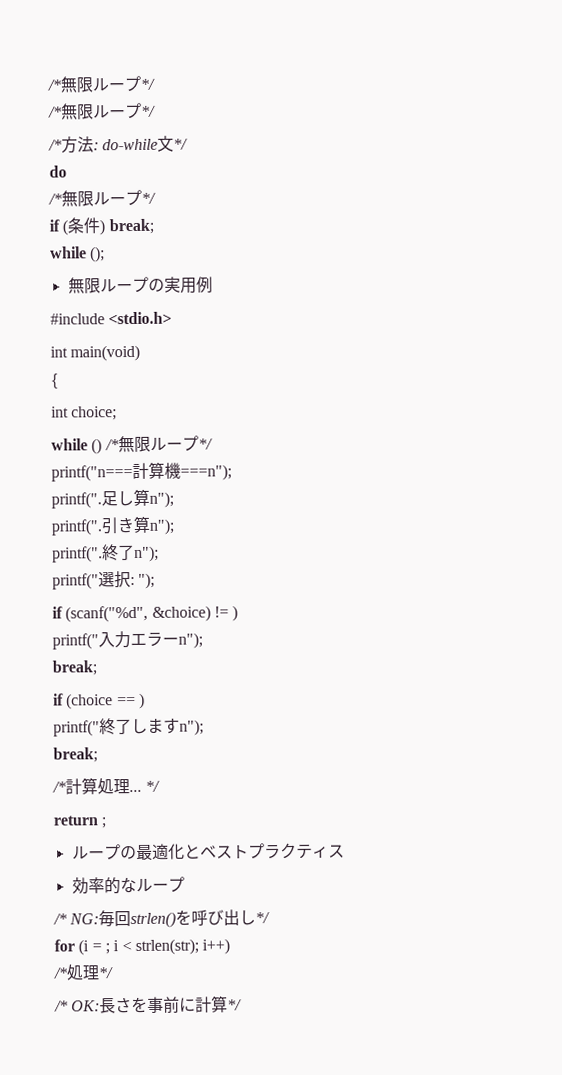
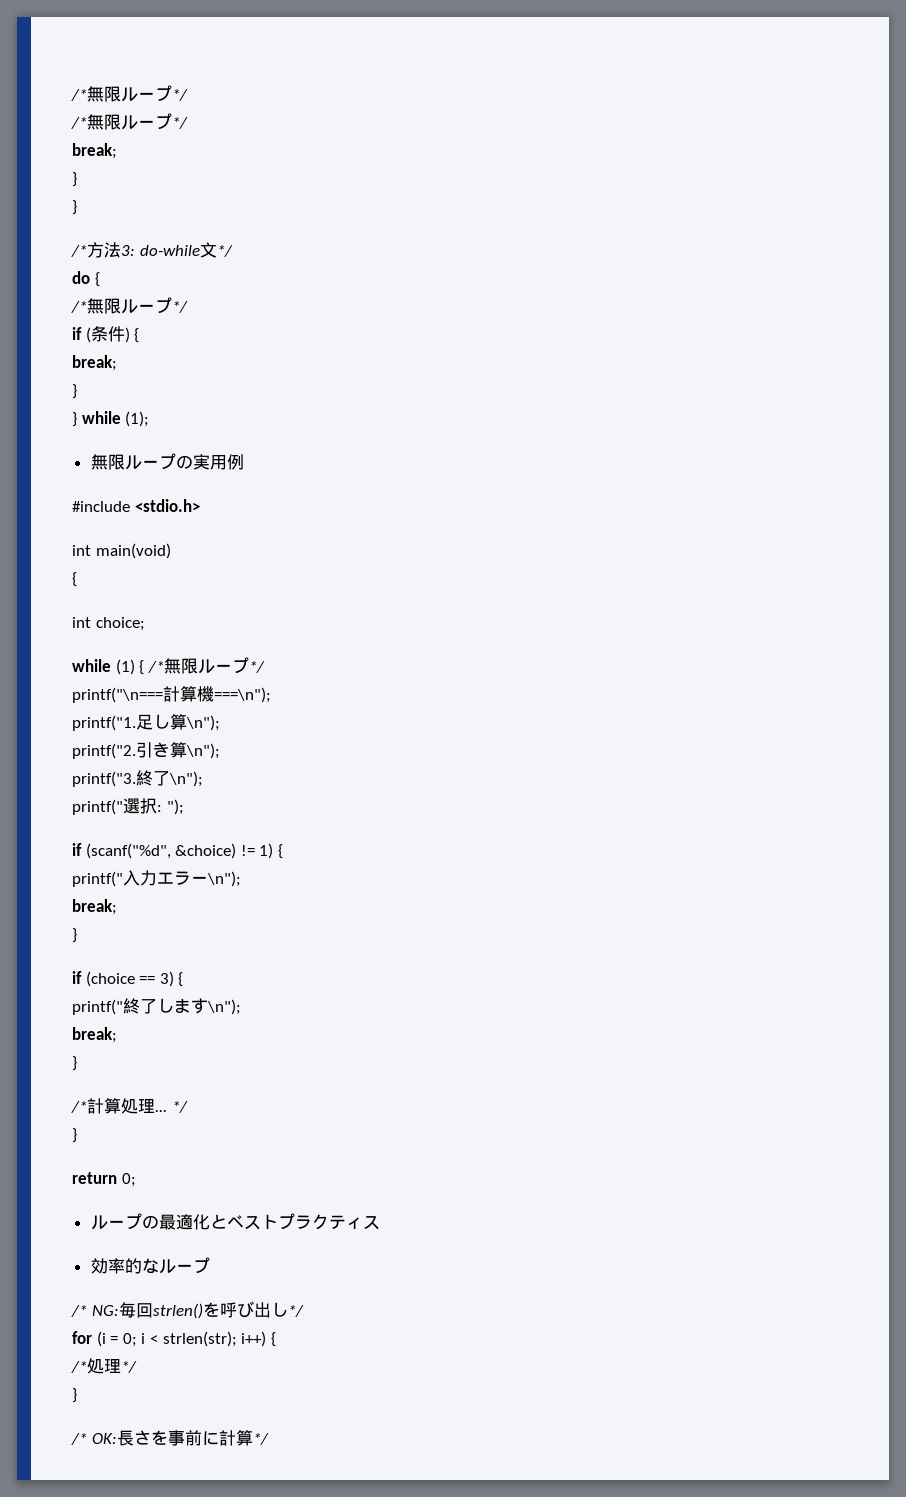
(156, 111) none -> [72,143,117,159] [72,172,77,187] [72,200,77,215] // break; // } // }
[93,142,99,151] : -> [121,245,135,256] 3:
(67, 171) none -> [94,272,100,287] {
[108,218,154,235] [50,246,106,263] break; // while (); -> [134,328,140,343] [72,355,117,371] [72,384,77,399] [72,411,150,427] { // break; // } // } while (1);
[91,435,213,455] [51,461,232,482] [51,488,174,509] [51,515,174,536] [52,544,159,563] () /*無限ループ*/ // printf("n===計算機===n"); // printf(".足し算n"); // printf(".引き算n"); // printf(".終了n"); -> [115,657,265,675] [72,686,271,703] [72,714,220,731] [72,742,220,759] [72,770,203,787] (1) { /*無限ループ*/ // printf("\n===計算機===\n"); // printf("1.足し算\n"); // printf("2.引き算\n"); // printf("3.終了\n");
[232,605,239,622] ) -> [259,843,283,859] 1) {
[178,632,203,649] [52,660,97,676] n"); // break; -> [207,871,241,887] [72,899,117,915] [72,928,77,943] \n"); // break; // }
[138,692,145,709] ) -> [159,971,184,987] 3) {
[179,719,204,736] [53,747,98,763] n"); // break; -> [207,999,241,1015] [72,1027,117,1043] [72,1056,77,1071] \n"); // break; // }
(161, 786) none -> [72,1128,77,1143] // }
[101,817,107,829] ; -> [121,1173,136,1187] 0;
[104,943,110,955] ; -> [122,1333,137,1347] 0;
(231, 946) none -> [270,1332,276,1347] {
(113, 973) none -> [72,1388,77,1403] // }

